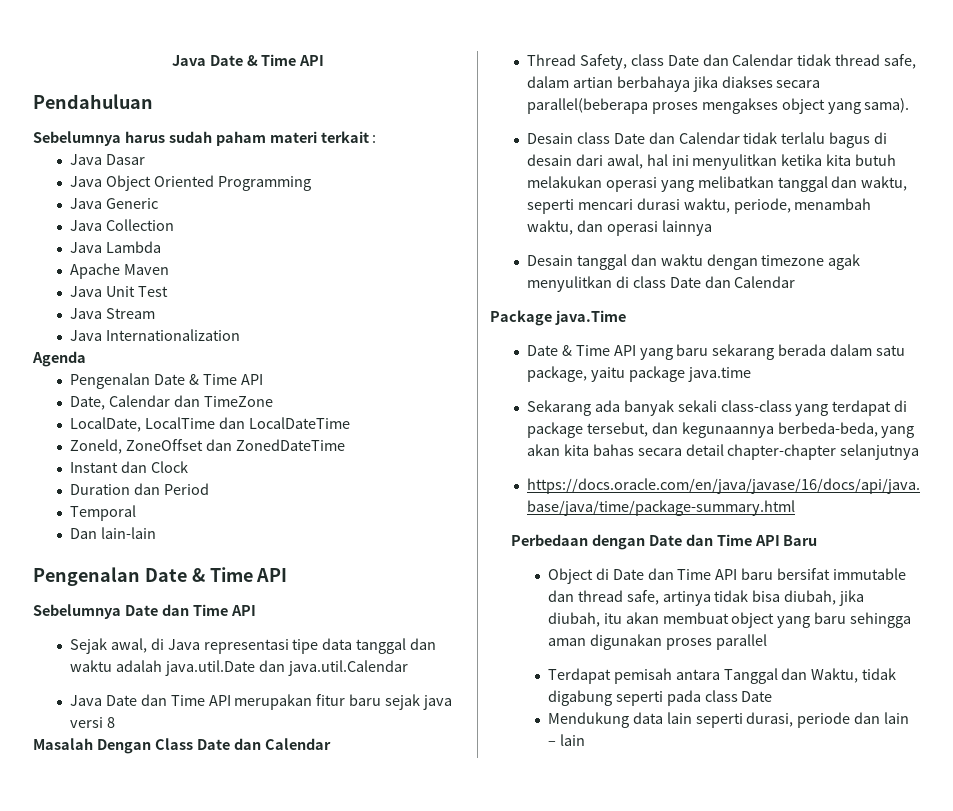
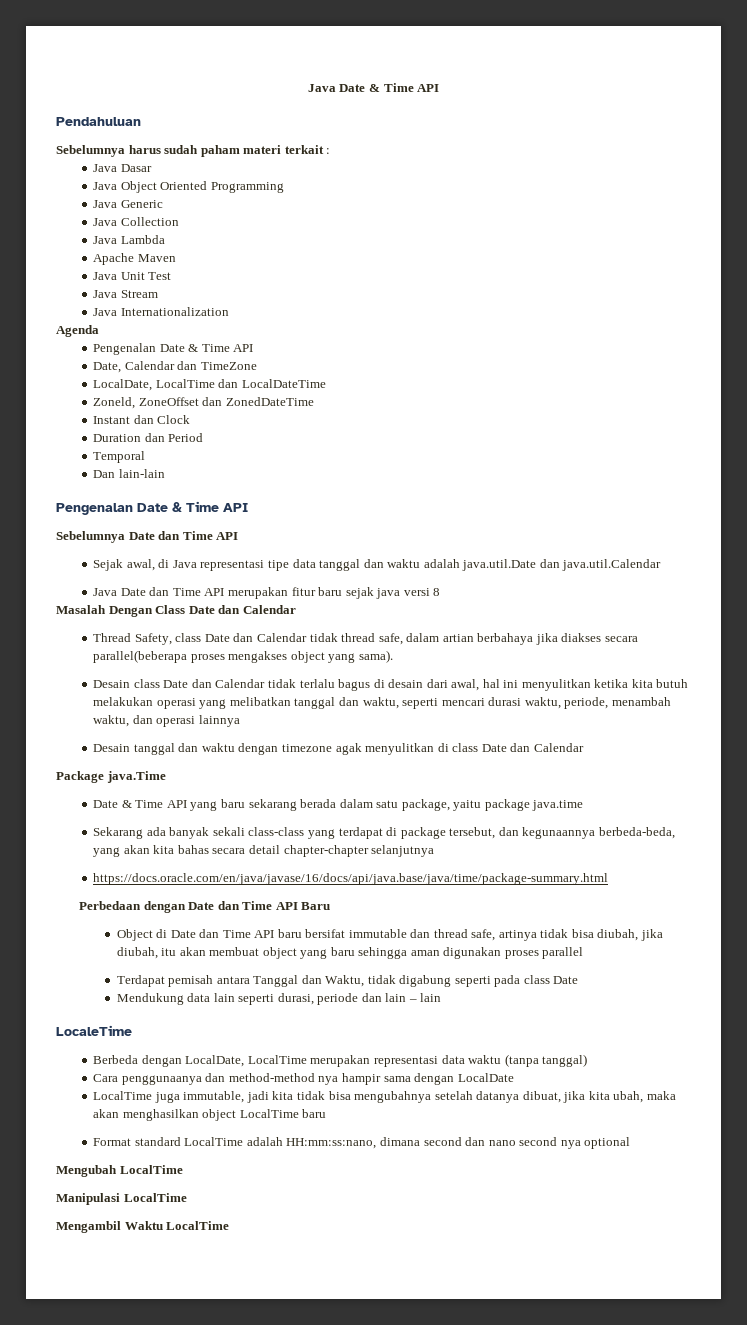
(585, 740) none -> [56,1025,132,1036] [93,1054,588,1067] [93,1073,514,1085] [93,1091,676,1103] [93,1109,327,1121] [93,1137,631,1149] [56,1165,183,1177] [56,1193,187,1205] [56,1221,230,1233] // LocaleTime // Berbeda dengan LocalDate, LocalTime merupakan representasi data waktu (tanpa tanggal) // Cara penggunaanya dan method-method nya hampir sama dengan LocalDate // LocalTime juga immutable, jadi kita tidak bisa mengubahnya setelah datanya dibuat, jika kita ubah, maka akan menghasilkan object LocalTime baru // Format standard LocalTime adalah HH:mm:ss:nano, dimana second dan nano second nya optional // Mengubah LocalTime // Manipulasi LocalTime // Mengambil Waktu LocalTime

